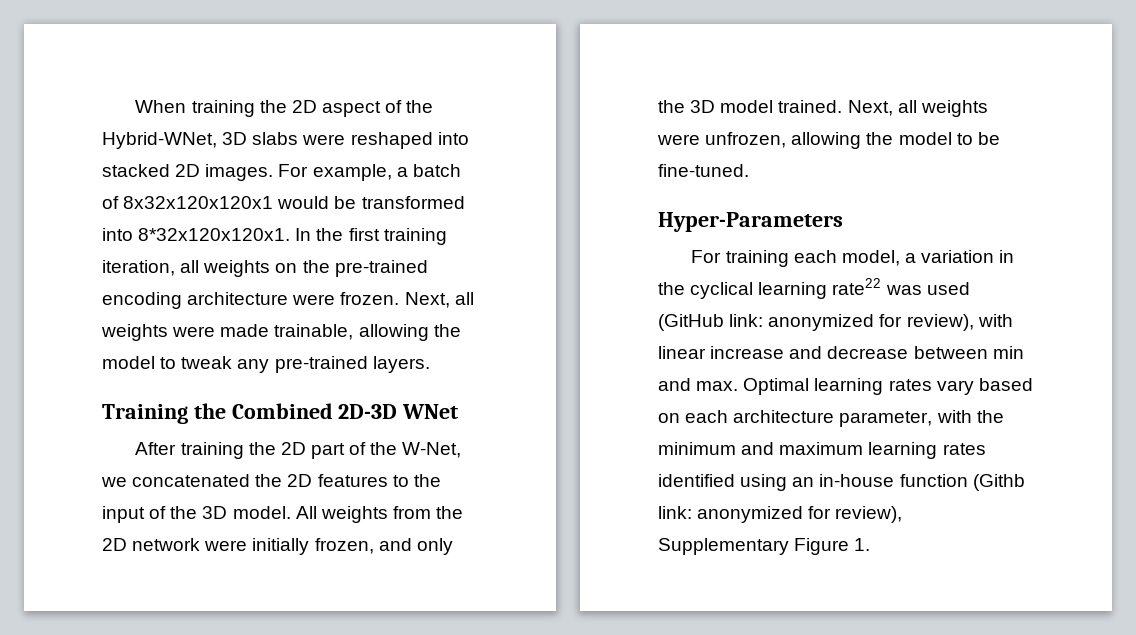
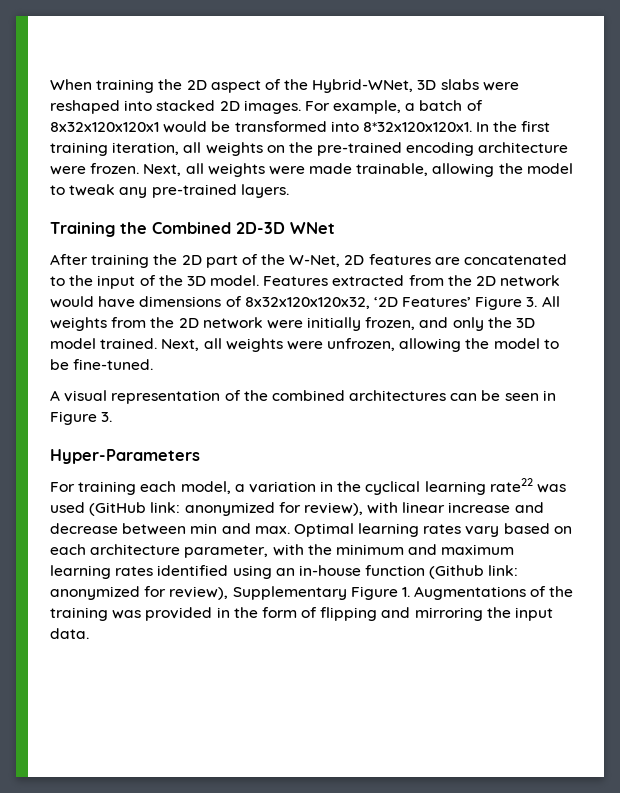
[101,474,388,487] we concatenated the 2D features -> [344,254,568,265] 2D features are concatenated
(291, 512) none -> [263,275,561,287] [50,296,538,310] Features extracted from the 2D network would have dimensions of 8x32x120x120x32, ‘2D Features’ Figure 3.
(749, 170) none -> [50,390,556,404] [50,411,113,425] // A visual representation of the combined architectures can be seen in Figure 3.
[972,474,1025,491] (Githb -> [429,565,485,579] (Github
(871, 544) none -> [414,586,574,600] [50,607,554,621] [50,628,89,639] Augmentations of the training was provided in the form of flipping and mirroring the input data.

